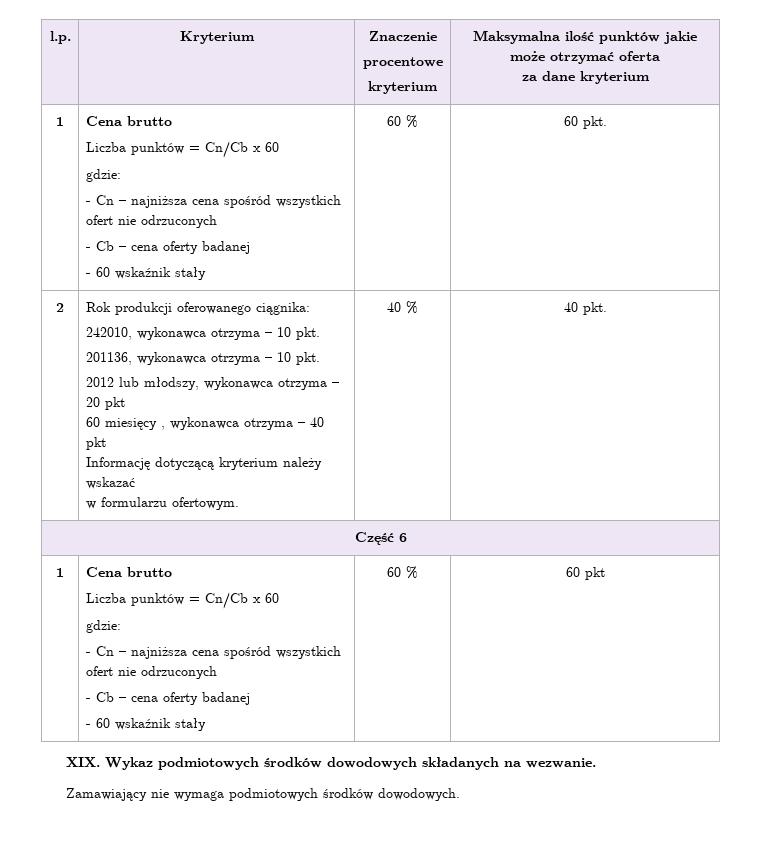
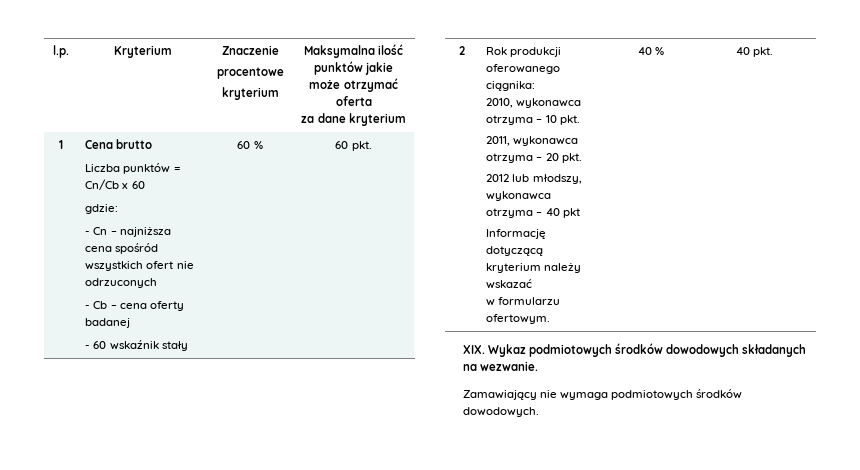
[85,327,320,340] [85,352,291,365] 242010, wykonawca otrzyma – 10 pkt. // 201136, wykonawca otrzyma – 10 -> [486,98,582,108] [486,115,580,125] [486,136,579,146] [486,153,559,163] 2010, wykonawca otrzyma – 10 pkt. // 2011, wykonawca otrzyma – 20
[85,397,125,410] [85,417,305,430] 20 pkt // 60 miesięcy , wykonawca otrzyma – -> (543, 214) none
[354,532,407,545] [56,568,64,577] [85,567,172,577] [85,592,279,609] [85,620,121,633] [85,646,341,659] [85,666,217,679] [85,692,250,705] [85,718,206,731] [387,566,418,579] [565,567,605,580] // Część 6 // 1 | Cena brutto // Liczba punktów = Cn/Cb x 60 // gdzie: // - Cn – najniższa cena spośród wszystkich ofert nie odrzuconych // - Cb – cena oferty badanej // - 60 wskaźnik stały | 60 % | 60 pkt -> (774, 52) none

